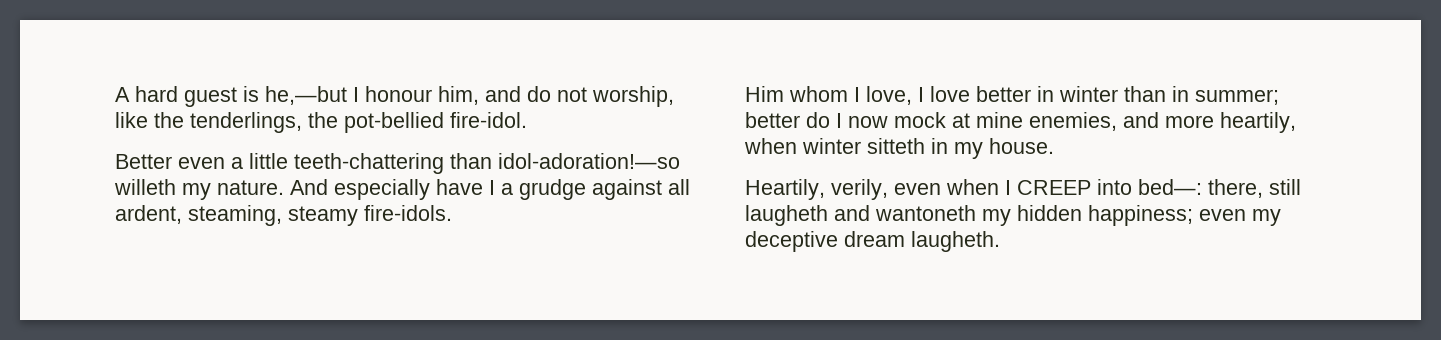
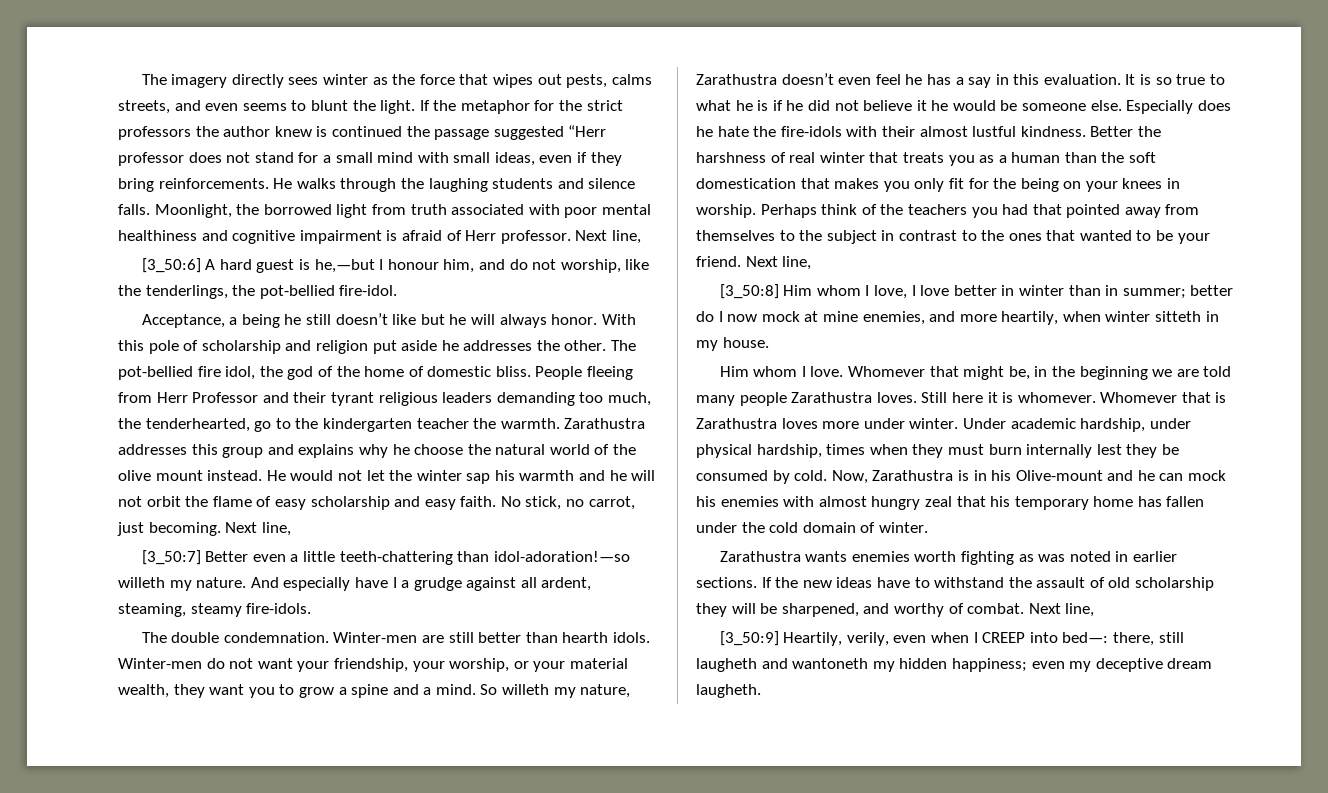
(115, 94) none -> [141,74,652,88] [118,100,623,114] [118,125,607,140] [118,152,622,166] [118,178,636,192] [118,204,651,218] [118,230,641,244] [141,258,201,273] The imagery directly sees winter as the force that wipes out pests, calms streets, and even seems to blunt the light. If the metaphor for the strict professors the author knew is continued the passage suggested “Herr professor does not stand for a small mind with small ideas, even if they bring reinforcements. He walks through the laughing students and silence falls. Moonlight, the borrowed light from truth associated with poor mental healthiness and cognitive impairment is afraid of Herr professor. Next line, // [3_50:6]
(527, 120) none -> [141,313,636,328] [118,340,637,354] [118,366,634,380] [118,392,651,406] [118,418,646,432] [118,444,637,458] [118,470,656,484] [118,496,635,510] [117,522,291,536] [141,550,201,565] Acceptance, a being he still doesn’t like but he will always honor. With this pole of scholarship and religion put aside he addresses the other. The pot-bellied fire idol, the god of the home of domestic bliss. People fleeing from Herr Professor and their tyrant religious leaders demanding too much, the tenderhearted, go to the kindergarten teacher the warmth. Zarathustra addresses this group and explains why he choose the natural world of the olive mount instead. He would not let the winter sap his warmth and he will not orbit the flame of easy scholarship and easy faith. No stick, no carrot, just becoming. Next line, // [3_50:7]
(452, 213) none -> [141,632,651,643] [118,658,628,672] [118,684,631,698] [696,73,1225,88] [696,100,1231,114] [696,126,1161,137] [696,152,1157,166] [696,178,1181,192] [696,204,1200,218] [696,230,1210,244] [696,256,812,270] [719,284,779,299] The double condemnation. Winter-men are still better than hearth idols. Winter-men do not want your friendship, your worship, or your material wealth, they want you to grow a spine and a mind. So willeth my nature, Zarathustra doesn’t even feel he has a say in this evaluation. It is so true to what he is if he did not believe it he would be someone else. Especially does he hate the fire-idols with their almost lustful kindness. Better the harshness of real winter that treats you as a human than the soft domestication that makes you only fit for the being on your knees in worship. Perhaps think of the teachers you had that pointed away from themselves to the subject in contrast to the ones that wanted to be your friend. Next line, // [3_50:8]
(1054, 146) none -> [719,366,1232,380] [696,392,1227,406] [696,418,1191,432] [696,444,1179,458] [696,470,1227,484] [696,496,1205,510] [696,522,928,533] [719,551,1178,565] [696,577,1215,591] [696,603,1095,617] [719,631,779,646] Him whom I love. Whomever that might be, in the beginning we are told many people Zarathustra loves. Still here it is whomever. Whomever that is Zarathustra loves more under winter. Under academic hardship, under physical hardship, times when they must burn internally lest they be consumed by cold. Now, Zarathustra is in his Olive-mount and he can mock his enemies with almost hungry zeal that his temporary home has fallen under the cold domain of winter. // Zarathustra wants enemies worth fighting as was noted in earlier sections. If the new ideas have to withstand the assault of old scholarship they will be sharpened, and worthy of combat. Next line, // [3_50:9]

